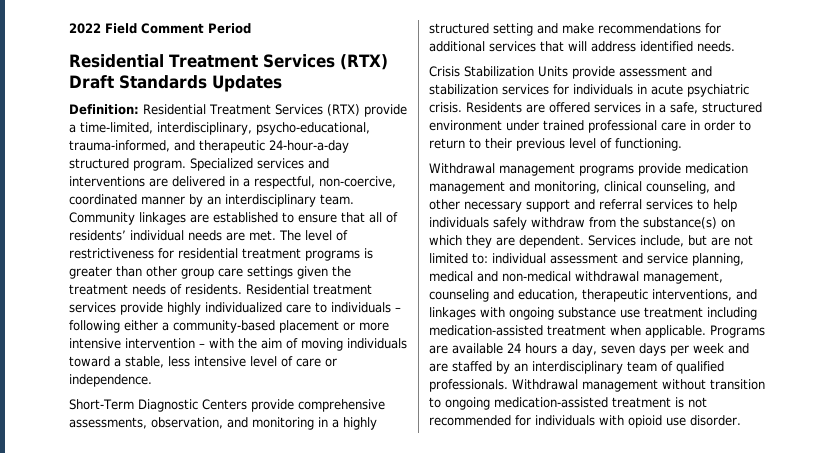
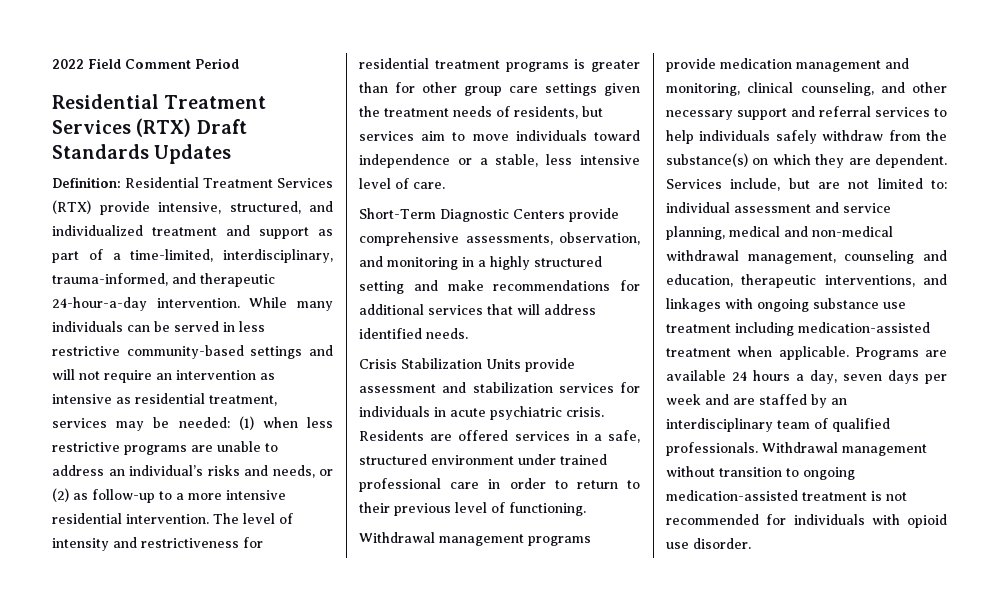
(407, 110) none -> [158,201,333,214] [52,225,333,239] [52,249,103,263] intensive, structured, and individualized treatment and support as part of
[256,122,370,135] psycho-educational, -> (333, 256) none
[69,158,329,171] [69,176,396,189] [69,194,354,207] [69,212,398,225] [69,230,276,241] structured program. Specialized services and interventions are delivered in a respectful, non-coercive, coordinated manner by an interdisciplinary team. Community linkages are established to ensure that all of residents’ individual needs are met. -> [156,297,333,311] [52,321,265,332] [52,345,333,359] [52,369,275,383] [52,393,277,406] [52,416,333,431] [52,441,278,455] [52,465,333,478] [52,488,286,503] [52,513,209,524] intervention. While many individuals can be served in less restrictive community-based settings and will not require an intervention as intensive as residential treatment, services may be needed: (1) when less restrictive programs are unable to address an individual’s risks and needs, or (2) as follow-up to a more intensive residential intervention.
(348, 235) none -> [52,537,137,551] intensity and
(142, 271) none -> [395,82,415,93] for
[185,284,372,295] [69,302,401,315] [69,320,389,333] [69,338,407,351] [69,356,110,367] residents. Residential treatment services provide highly individualized care to individuals – following either a community-based placement or more intensive intervention – with the aim of moving individuals toward -> [514,106,603,119] [359,130,640,141] [359,154,472,168] residents, but services aim to move individuals toward independence or
[296,358,337,367] [69,374,152,387] care or independence. -> [413,182,445,189] care.

